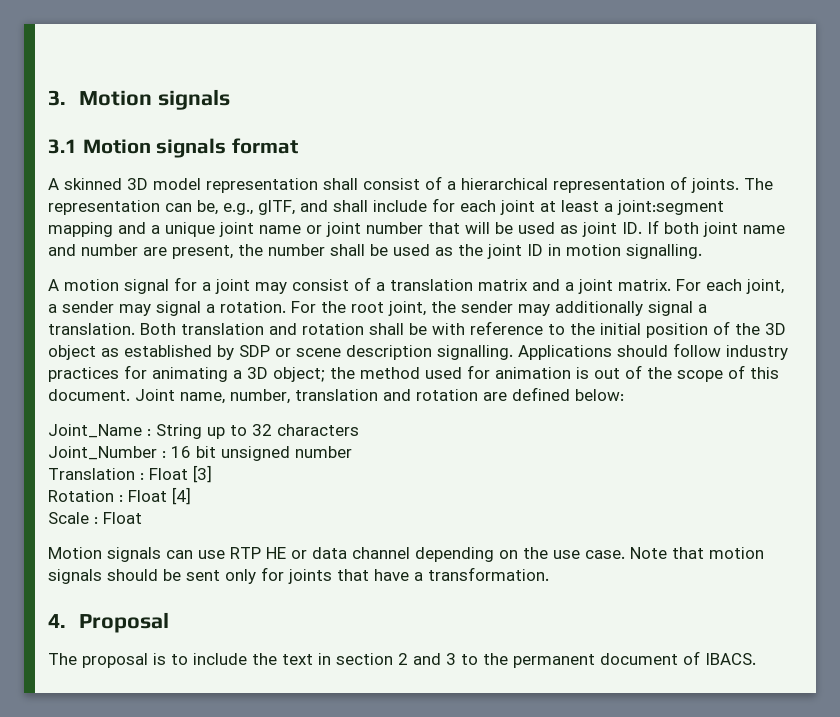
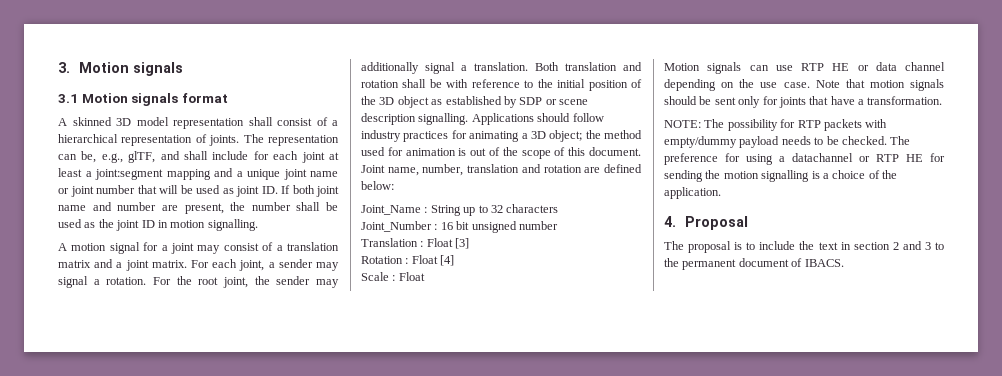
(549, 574) none -> [664,119,888,131] [664,136,911,148] [664,153,945,165] [664,170,897,182] [664,187,721,199] // NOTE: The possibility for RTP packets with empty/dummy payload needs to be checked. The preference for using a datachannel or RTP HE for sending the motion signalling is a choice of the application.

